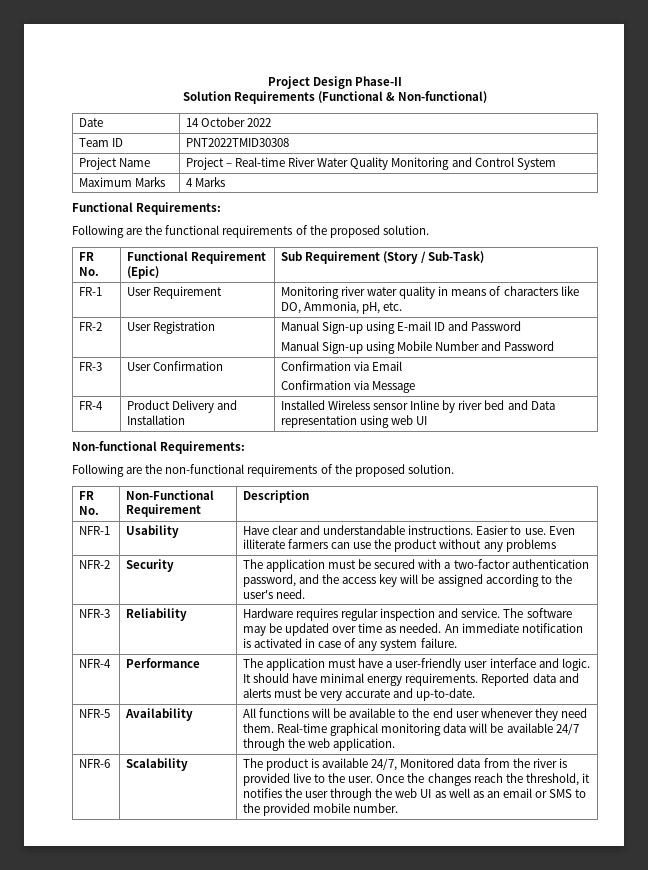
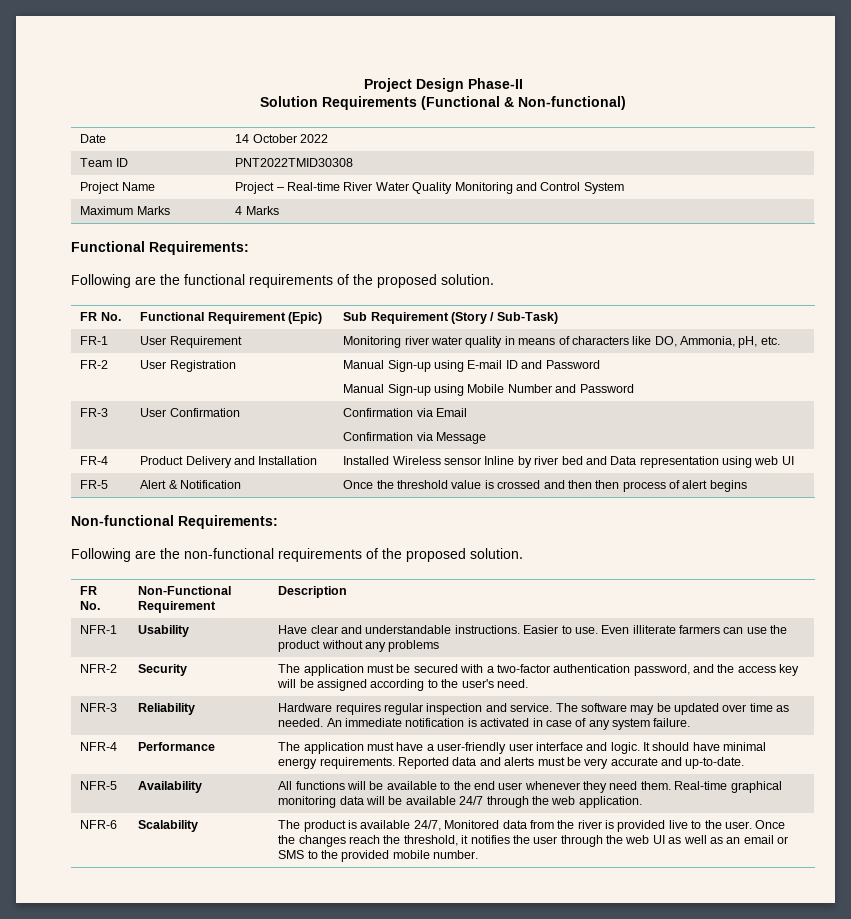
(428, 420) none -> [80,480,109,489] [140,480,242,489] [343,480,747,492] // FR-5 | Alert & Notification | Once the threshold value is crossed and then then process of alert begins

